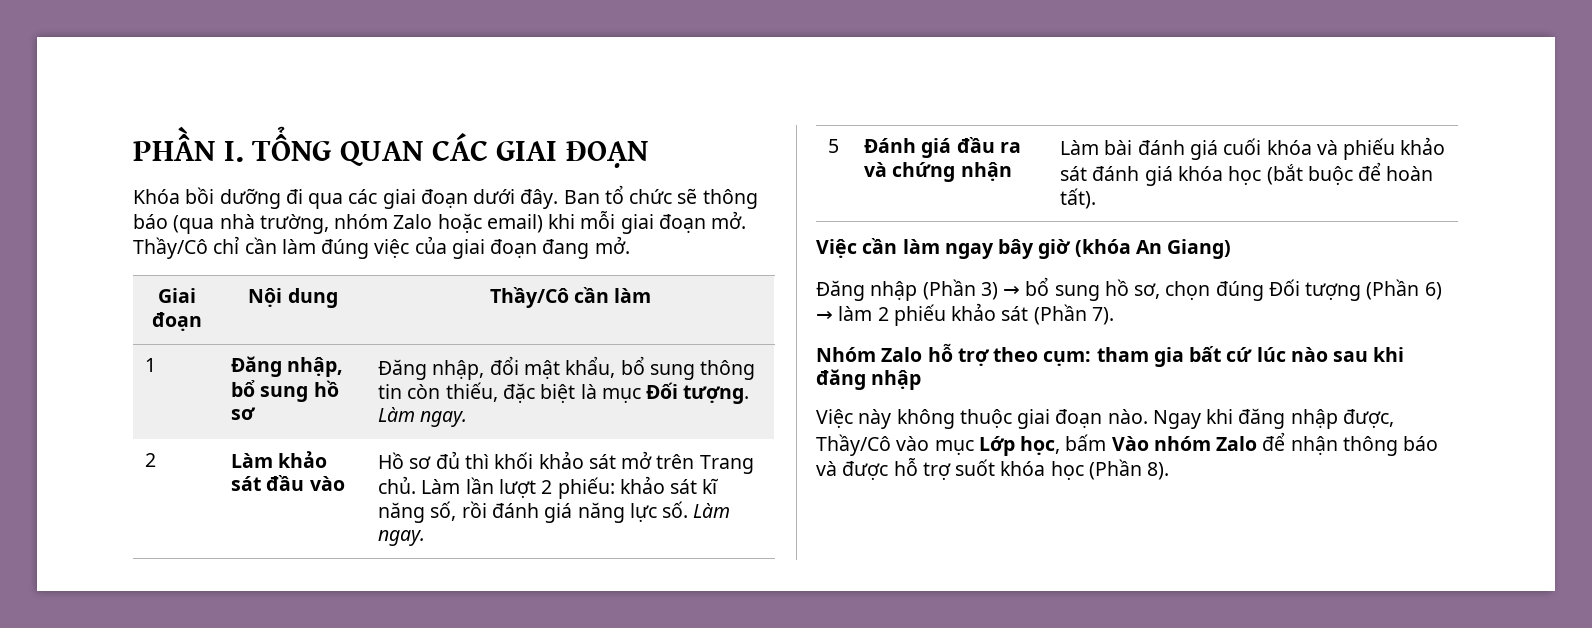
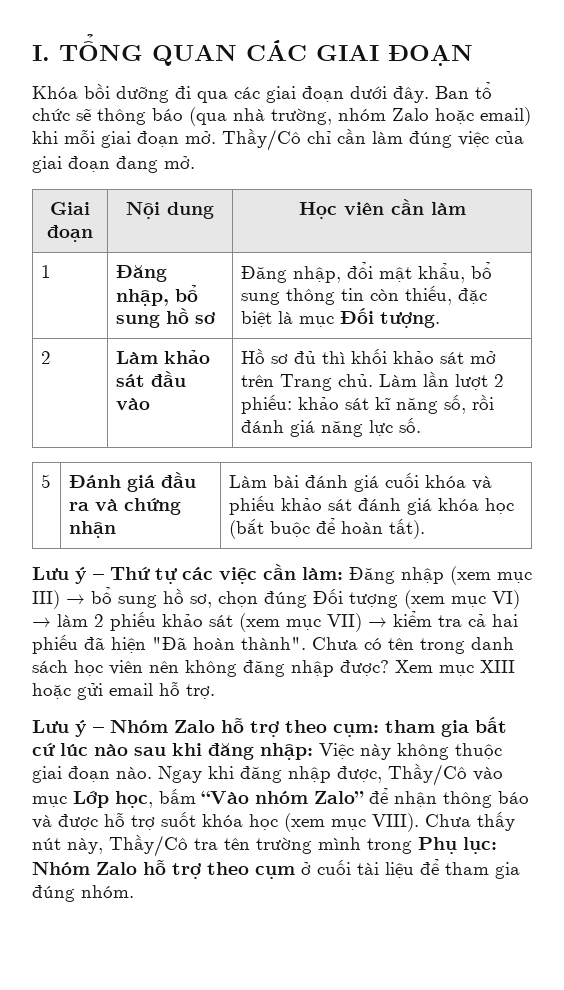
[133,126,215,161] PHẦN -> (32, 53) none
[489,287,569,308] Thầy/Cô -> [298,202,384,219] Học viên
[378,407,468,427] Làm ngay. -> (440, 320) none
[693,503,731,518] [378,530,426,546] Làm ngay. -> (421, 425) none
[816,238,1232,259] [816,279,998,301] Việc cần làm ngay bây giờ (khóa An Giang) // Đăng nhập (Phần 3) -> [32,564,532,585] [32,590,60,609] Lưu ý – Thứ tự các việc cần làm: Đăng nhập (xem mục III)
[1366,279,1442,300] (Phần 6) -> [404,590,520,609] (xem mục VI)
[1033,304,1114,325] (Phần 7). // -> [239,611,518,632] [32,634,514,654] [32,660,515,677] [32,682,215,700] [32,720,104,737] (xem mục VII) → kiểm tra cả hai phiếu đã hiện "Đã hoàn thành". Chưa có tên trong danh sách học viên nên không đăng nhập được? Xem mục XIII hoặc gửi email hỗ trợ. // Lưu ý –
[871,370,922,390] nhập // -> [260,743,313,760] nhập:
[1111,436,1258,451] Vào nhóm Zalo -> [201,791,364,804] “Vào nhóm Zalo”
[1088,459,1170,480] (Phần 8). -> [284,811,515,832] [32,834,497,857] [32,859,520,879] [32,885,134,902] (xem mục VIII). Chưa thấy nút này, Thầy/Cô tra tên trường mình trong Phụ lục: Nhóm Zalo hỗ trợ theo cụm ở cuối tài liệu để tham gia đúng nhóm.

